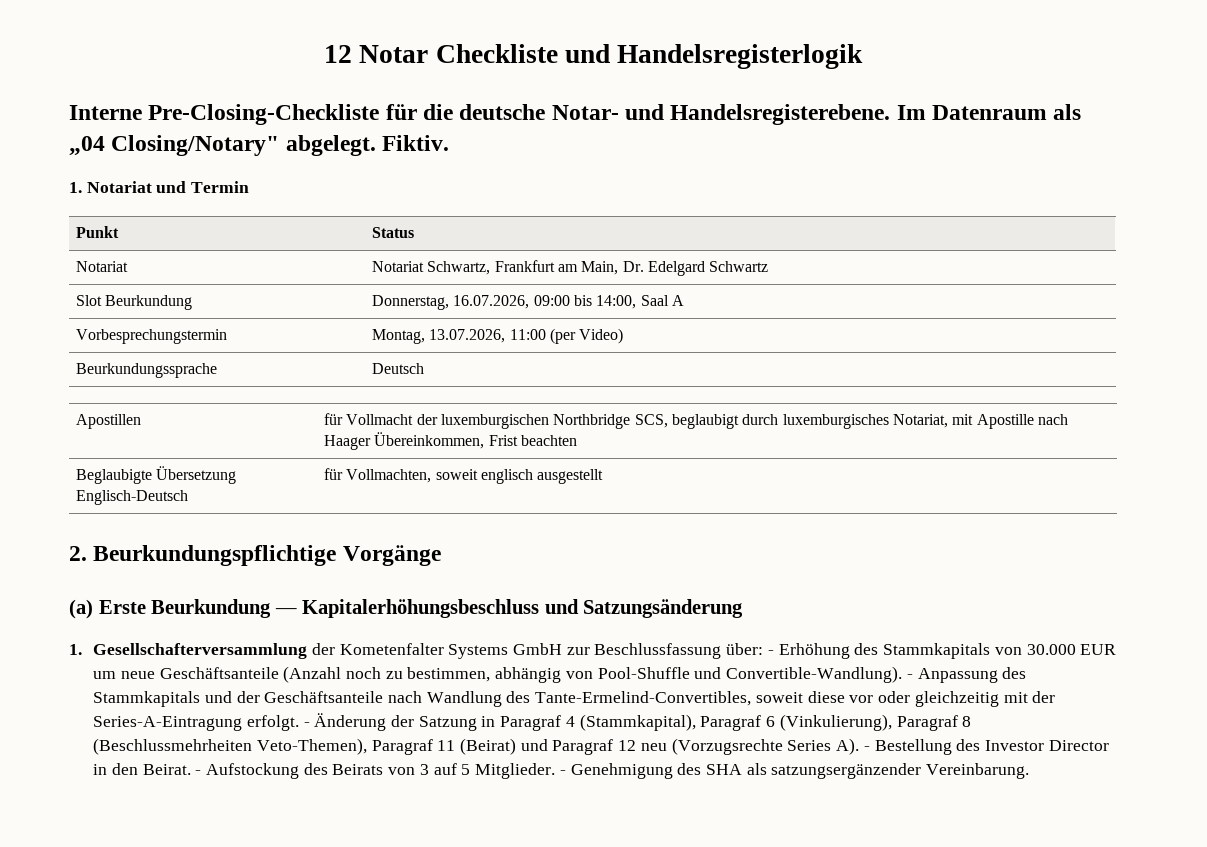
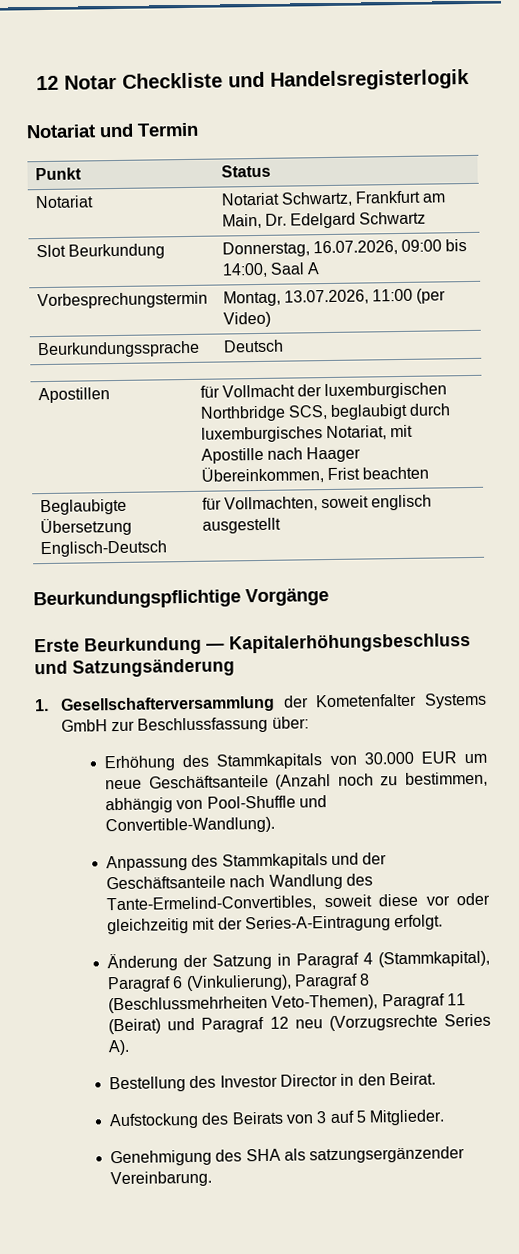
[69,104,1082,125] [69,135,450,156] [69,182,82,193] Interne Pre-Closing-Checkliste für die deutsche Notar- und Handelsregisterebene. Im Datenraum als „04 Closing/Notary" abgelegt. Fiktiv. // 1. -> (470, 79) none
[69,546,87,561] 2. -> (281, 525) none
[69,599,93,619] (a) -> (329, 597) none
[767,650,774,655] - -> (309, 722) //
[906,674,913,679] - -> (276, 825) //
[303,722,310,727] - -> (444, 922) //
[863,746,870,751] - -> (131, 1047) //
[195,770,202,775] - -> (437, 1079) //
[559,770,566,775] - -> (446, 1117) //

